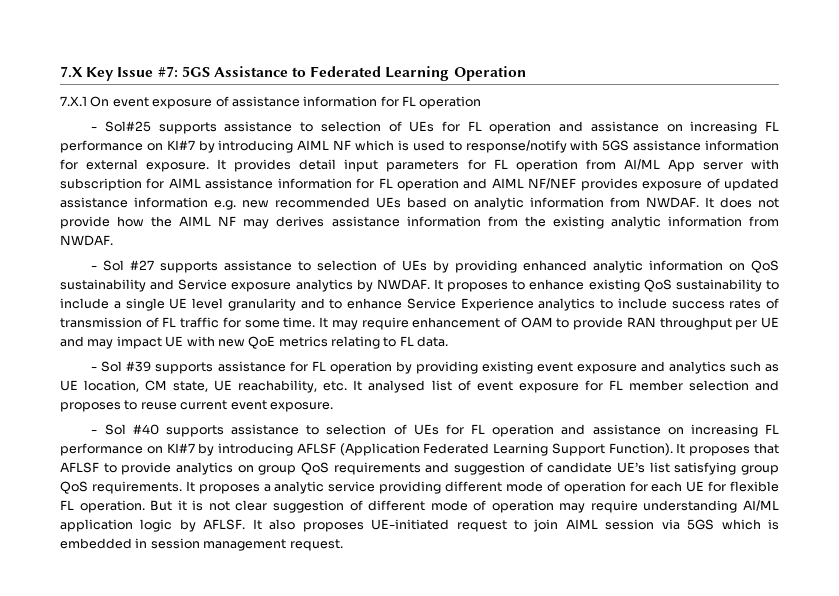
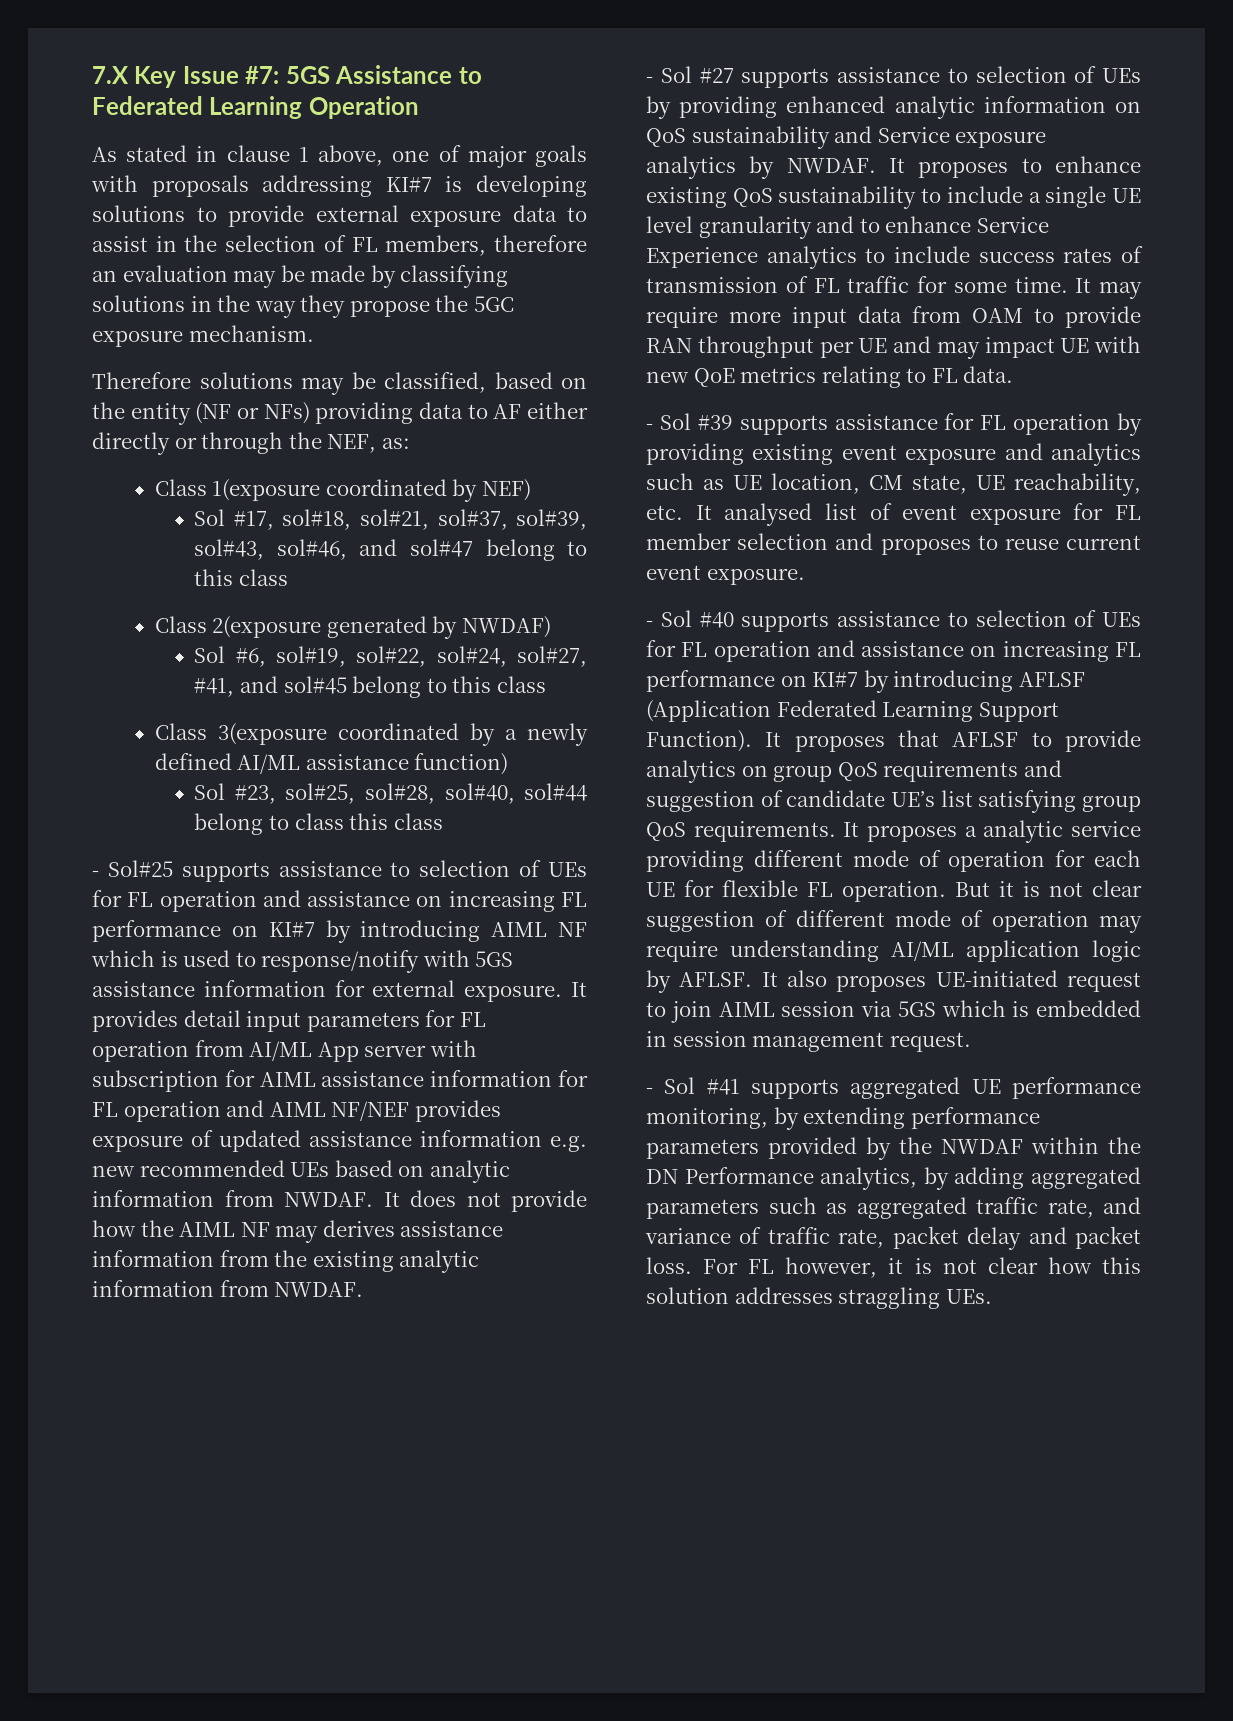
[60,96,482,109] 7.X.1 On event exposure of assistance information for FL operation -> [92,145,587,168] [91,175,587,197] [92,205,587,227] [92,235,587,256] [92,265,509,288] [92,295,514,318] [92,325,314,347] [92,372,587,395] [92,402,588,425] [92,432,410,455] [154,479,531,502] [194,509,587,530] [194,539,587,561] [194,569,289,586] [154,616,551,639] [194,646,588,667] [194,676,546,698] [154,723,588,746] [154,753,509,775] [194,783,587,804] [194,813,443,835] As stated in clause 1 above, one of major goals with proposals addressing KI#7 is developing solutions to provide external exposure data to assist in the selection of FL members, therefore an evaluation may be made by classifying solutions in the way they propose the 5GC exposure mechanism. // Therefore solutions may be classified, based on the entity (NF or NFs) providing data to AF either directly or through the NEF, as: // Class 1(exposure coordinated by NEF) // Sol #17, sol#18, sol#21, sol#37, sol#39, sol#43, sol#46, and sol#47 belong to this class // Class 2(exposure generated by NWDAF) // Sol #6, sol#19, sol#22, sol#24, sol#27, #41, and sol#45 belong to this class // Class 3(exposure coordinated by a newly defined AI/ML assistance function) // Sol #23, sol#25, sol#28, sol#40, sol#44 belong to class this class
[412,317,517,328] enhancement of -> [729,306,961,328] more input data from
(343, 545) none -> [646,1077,1141,1099] [646,1107,1040,1130] [646,1137,1141,1160] [646,1167,1141,1190] [646,1197,1141,1219] [645,1226,1141,1250] [646,1257,1141,1278] [646,1287,992,1309] // - Sol #41 supports aggregated UE performance monitoring, by extending performance parameters provided by the NWDAF within the DN Performance analytics, by adding aggregated parameters such as aggregated traffic rate, and variance of traffic rate, packet delay and packet loss. For FL however, it is not clear how this solution addresses straggling UEs.

